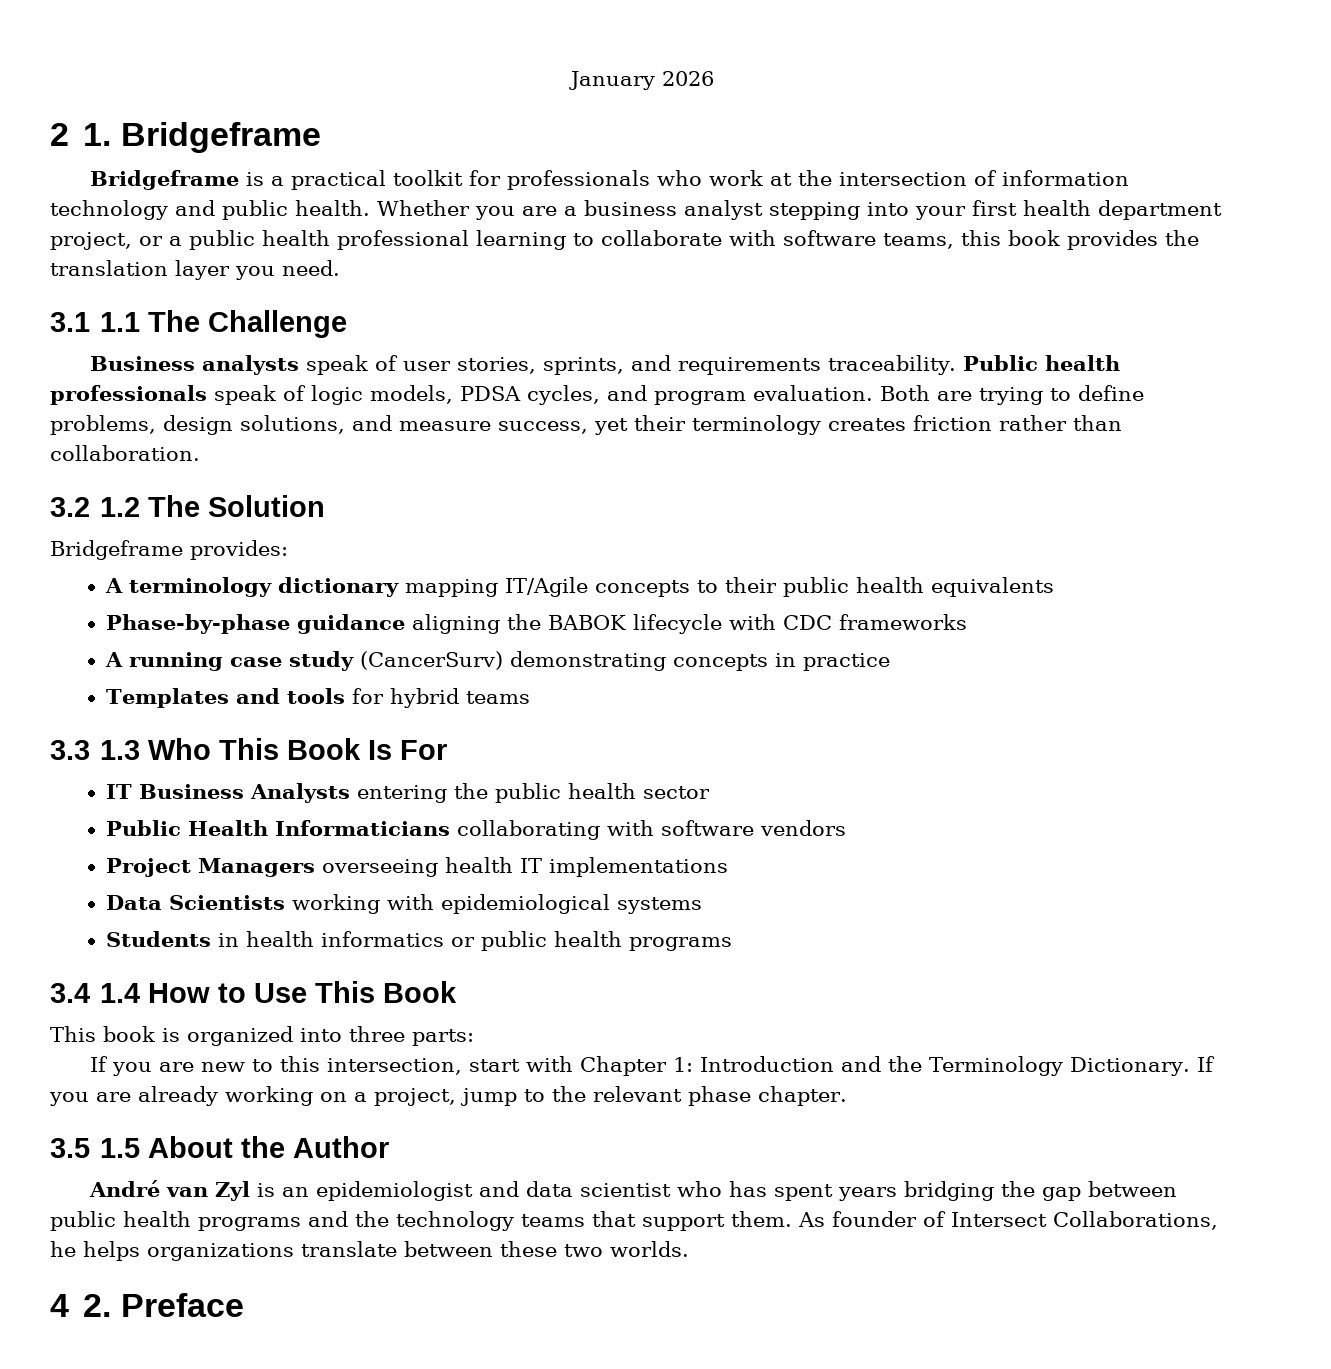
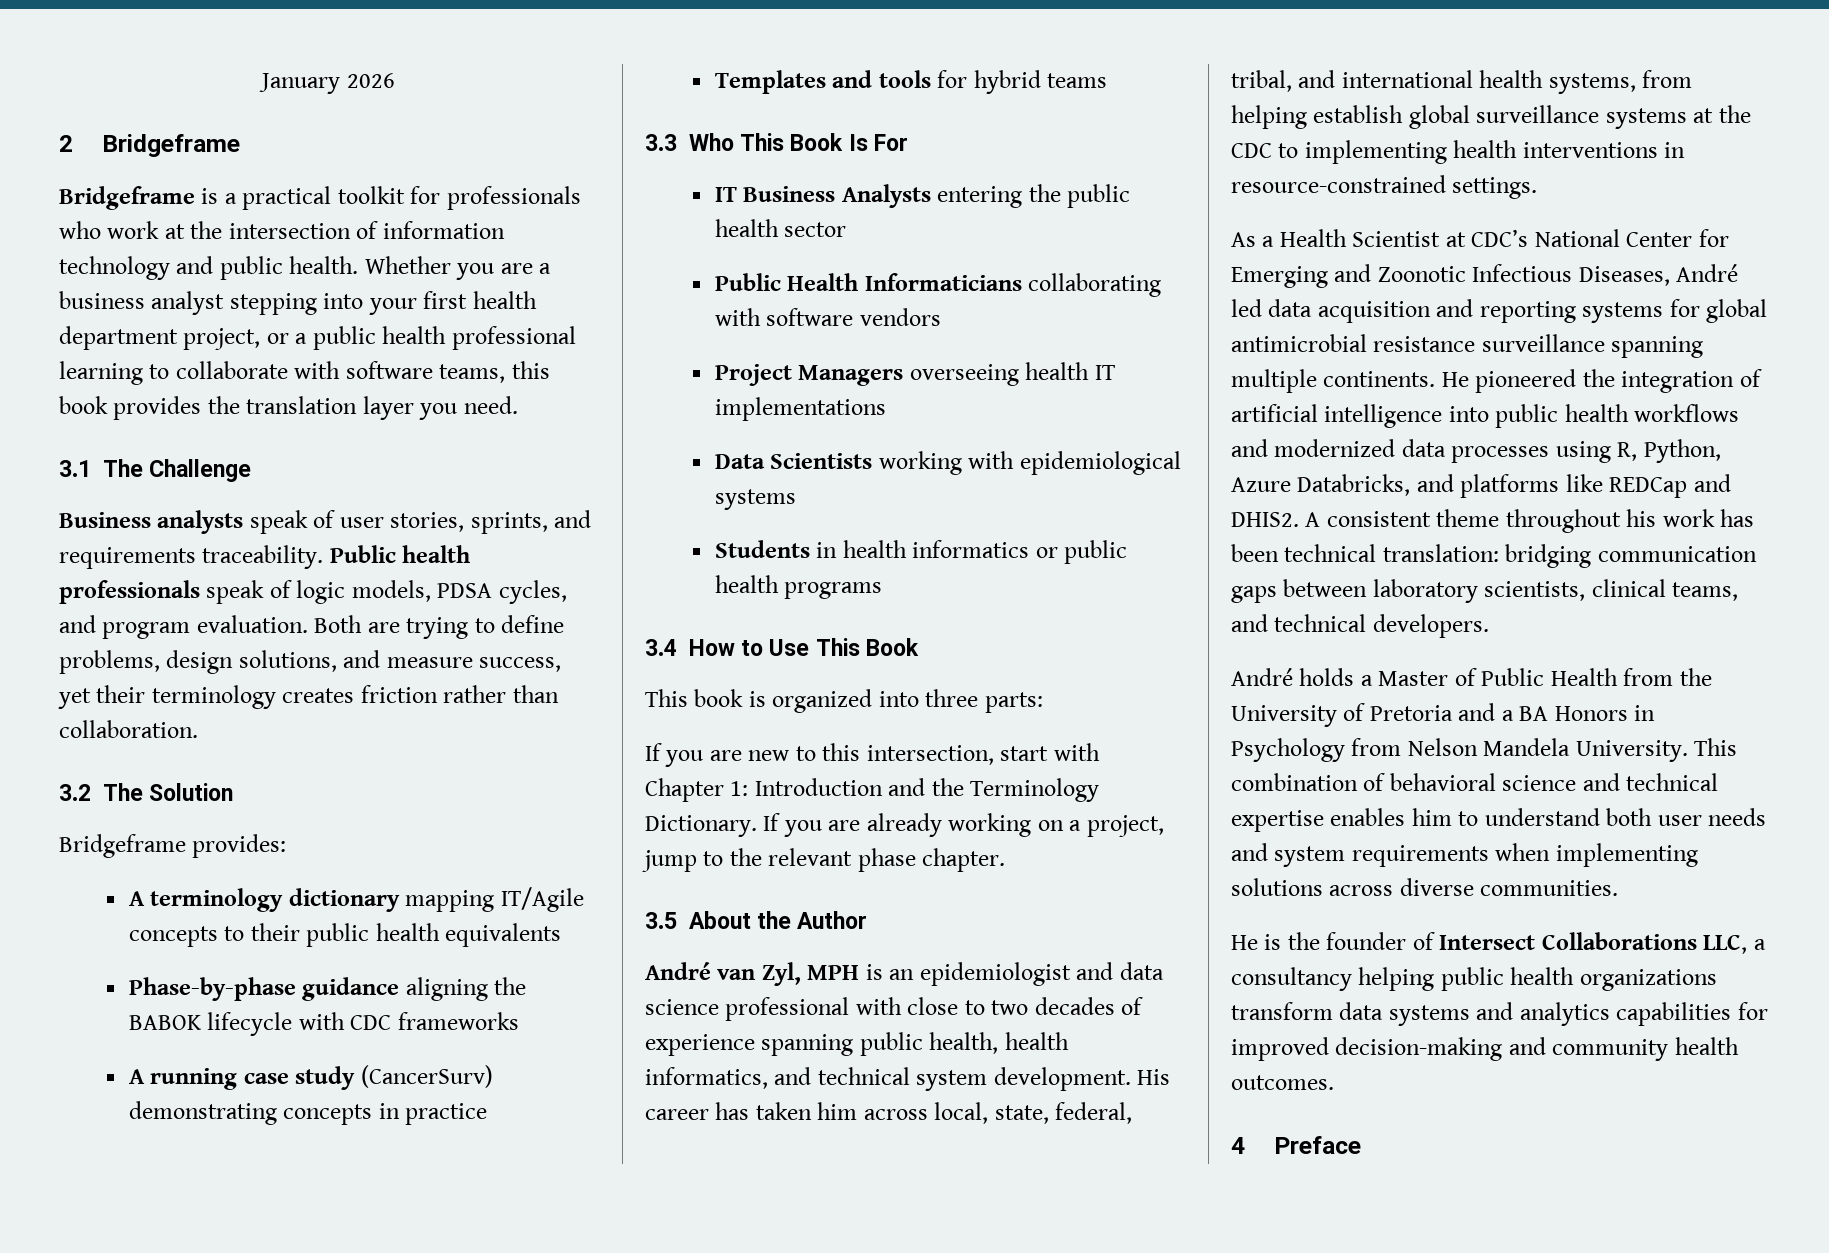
[83,123,112,146] 1. -> (73, 143) none
[100,312,141,332] 1.1 -> (91, 468) none
[100,497,141,517] 1.2 -> (91, 792) none
[100,740,141,760] 1.3 -> (677, 142) none
[100,983,141,1003] 1.4 -> (677, 647) none
[100,1138,141,1158] 1.5 -> (677, 920) none
[214,1181,250,1201] Zyl -> [761,962,860,986] Zyl, MPH
[579,1181,1177,1201] [50,1211,1218,1231] [50,1241,689,1261] scientist who has spent years bridging the gap between public health programs and the technology teams that support them. As founder of Intersect Collaborations, he helps organizations translate between these two worlds. -> [645,997,1144,1021] [645,1032,1069,1056] [645,1067,1171,1091] [645,1102,1133,1124] [1231,70,1693,94] [1231,105,1751,129] [1231,140,1686,164] [1231,175,1538,199] [1231,229,1729,247] [1231,264,1739,288] [1231,299,1768,323] [1231,334,1704,358] [1231,369,1762,393] [1231,404,1740,428] [1231,439,1721,463] [1231,474,1731,498] [1231,509,1755,533] [1231,544,1757,568] [1231,579,1739,603] [1231,614,1489,638] [1231,668,1712,686] [1231,703,1656,727] [1231,738,1738,762] [1231,773,1719,791] [1231,808,1767,832] [1231,843,1698,867] [1231,878,1619,896] [1231,932,1766,954] [1231,967,1717,991] [1231,1002,1768,1026] [1231,1037,1739,1061] [1231,1075,1334,1090] science professional with close to two decades of experience spanning public health, health informatics, and technical system development. His career has taken him across local, state, federal, tribal, and international health systems, from helping establish global surveillance systems at the CDC to implementing health interventions in resource-constrained settings. // As a Health Scientist at CDC’s National Center for Emerging and Zoonotic Infectious Diseases, André led data acquisition and reporting systems for global antimicrobial resistance surveillance spanning multiple continents. He pioneered the integration of artificial intelligence into public health workflows and modernized data processes using R, Python, Azure Databricks, and platforms like REDCap and DHIS2. A consistent theme throughout his work has been technical translation: bridging communication gaps between laboratory scientists, clinical teams, and technical developers. // André holds a Master of Public Health from the University of Pretoria and a BA Honors in Psychology from Nelson Mandela University. This combination of behavioral science and technical expertise enables him to understand both user needs and system requirements when implementing solutions across diverse communities. // He is the founder of Intersect Collaborations LLC, a consultancy helping public health organizations transform data systems and analytics capabilities for improved decision-making and community health outcomes.
[83,1294,112,1317] 2. -> (1245, 1145) none

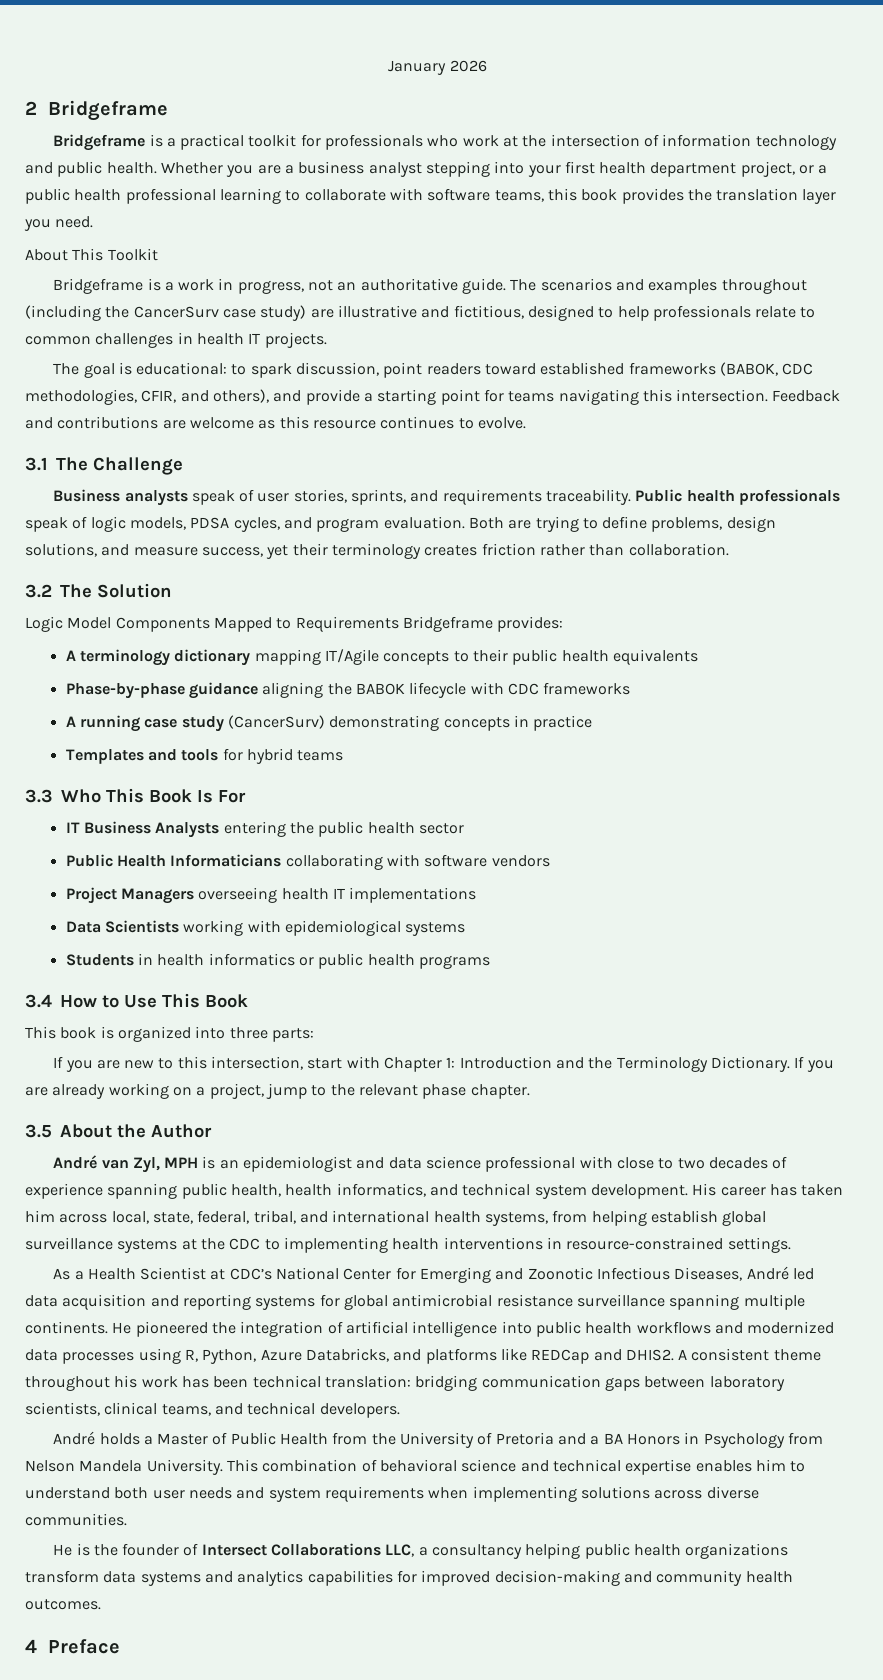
(518, 405) none -> [25,248,158,261] [53,278,807,294] [25,305,816,321] [25,332,327,348] [53,362,814,378] [25,389,841,405] [25,416,526,429] // About This Toolkit // Bridgeframe is a work in progress, not an authoritative guide. The scenarios and examples throughout (including the CancerSurv case study) are illustrative and fictitious, designed to help professionals relate to common challenges in health IT projects. // The goal is educational: to spark discussion, point readers toward established frameworks (BABOK, CDC methodologies, CFIR, and others), and provide a starting point for teams navigating this intersection. Feedback and contributions are welcome as this resource continues to evolve.
(234, 792) none -> [25,616,399,632] Logic Model Components Mapped to Requirements

